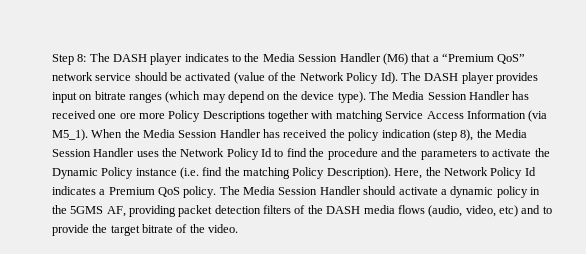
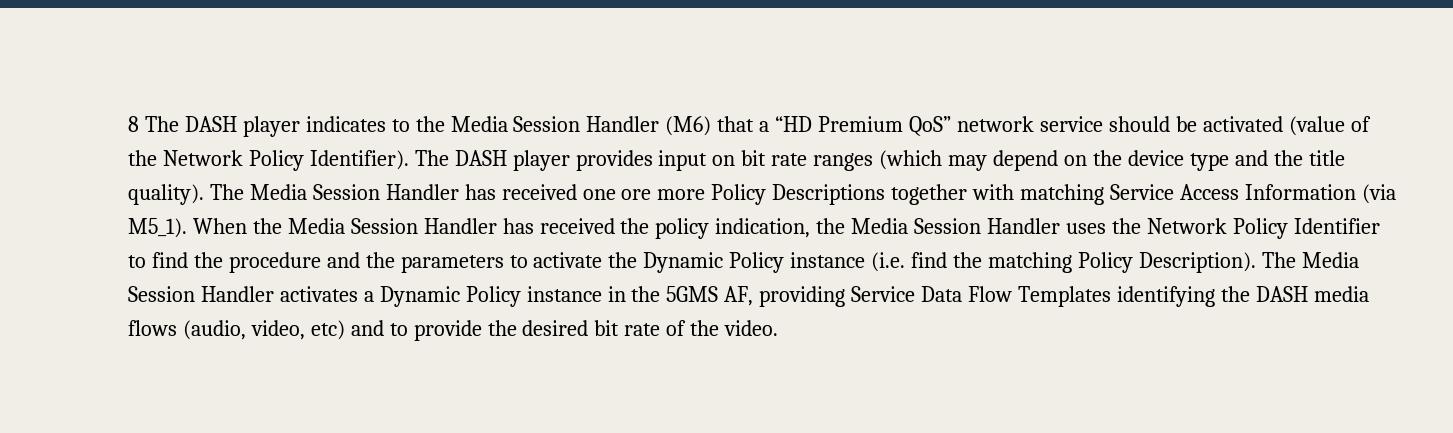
[51,54,87,65] Step 8: -> [127,116,139,132] 8
[442,53,495,62] “Premium -> [775,116,904,132] “HD Premium
[380,72,398,84] Id). -> [309,150,409,170] Identifier).
[94,91,126,100] bitrate -> [741,150,808,166] bit rate
[337,91,366,103] type). -> [1189,150,1345,171] [127,184,204,205] type and the title quality).
[381,129,474,141] indication (step 8), -> [715,218,811,238] indication,
[261,148,273,157] Id -> [1293,218,1380,234] Identifier
[394,167,536,179] [51,186,528,198] Here, the Network Policy Id indicates a Premium QoS policy. The Media Session Handler should activate a dynamic policy -> [1261,252,1359,268] [127,286,602,307] The Media Session Handler activates a Dynamic Policy instance
[178,205,306,217] packet detection filters of -> [851,286,1215,307] Service Data Flow Templates identifying
[110,224,173,236] target bitrate -> [522,320,661,336] desired bit rate

